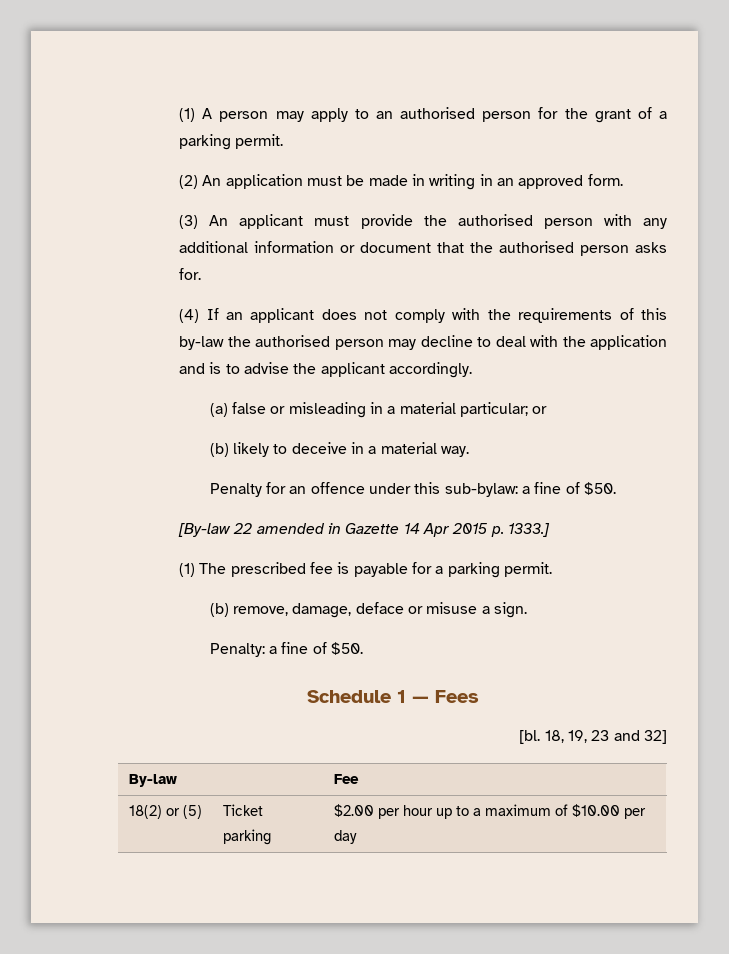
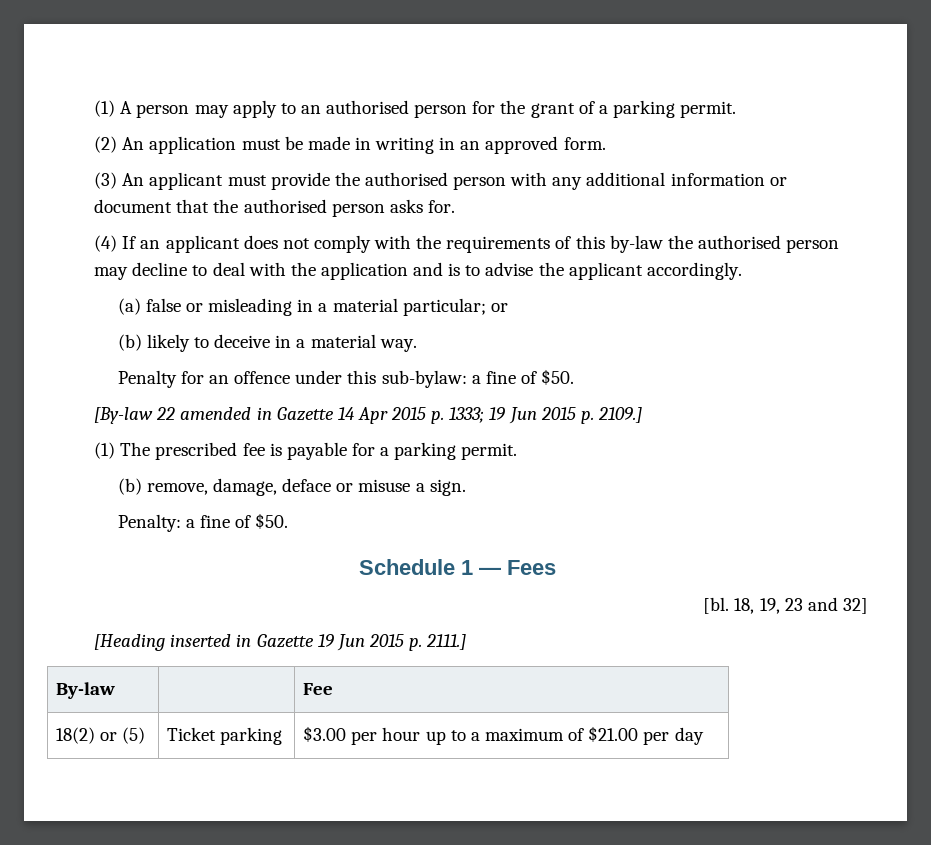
[507,523,550,537] 1333.] -> [449,407,643,424] 1333; 19 Jun 2015 p. 2109.]
(667, 737) none -> [94,634,467,651] // [Heading inserted in Gazette 19 Jun 2015 p. 2111.]
[333,804,374,817] $2.00 -> [303,726,347,742] $3.00
[571,804,620,817] $10.00 -> [588,726,639,742] $21.00

